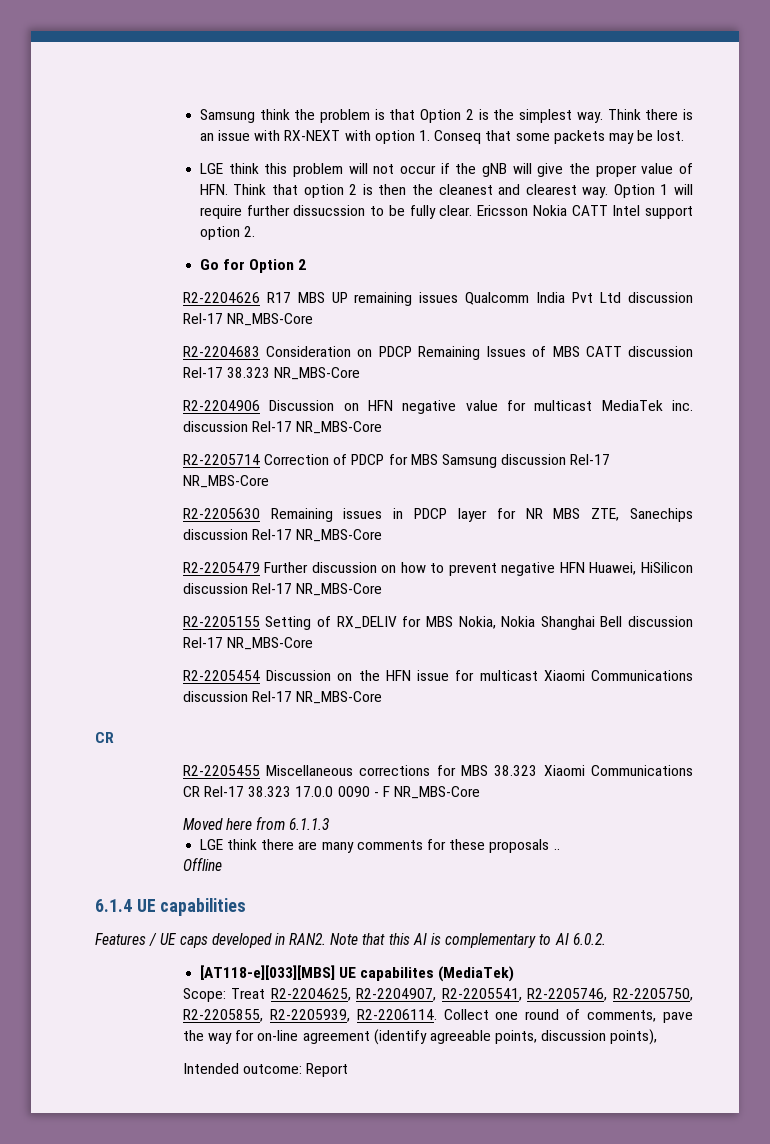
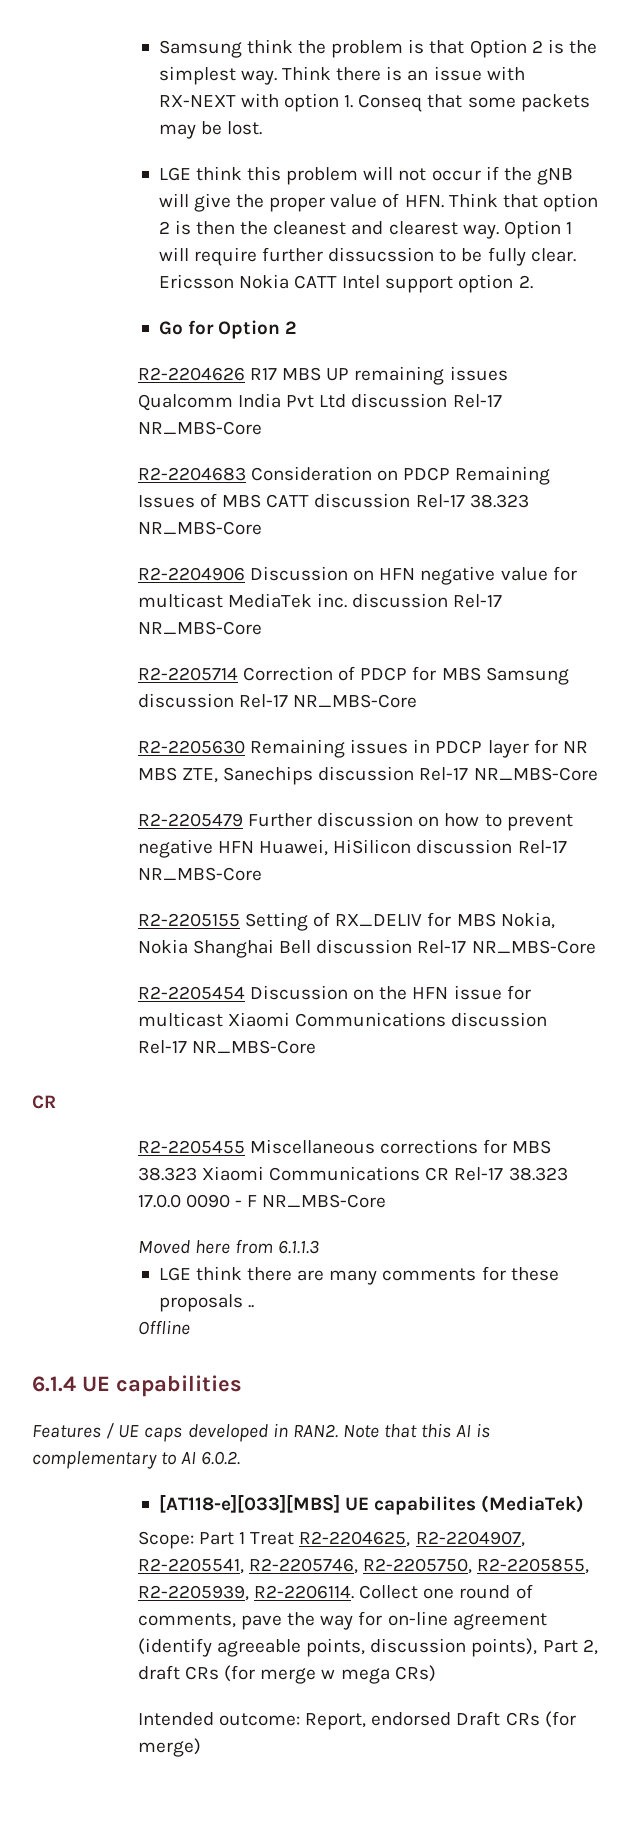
(226, 995) none -> [199,1532,246,1545] Part 1
[182,1063,349,1077] // Intended outcome: Report -> [542,1639,598,1655] [137,1665,436,1684] [137,1711,576,1730] [137,1738,201,1757] Part 2, draft CRs (for merge w mega CRs) // Intended outcome: Report, endorsed Draft CRs (for merge)

